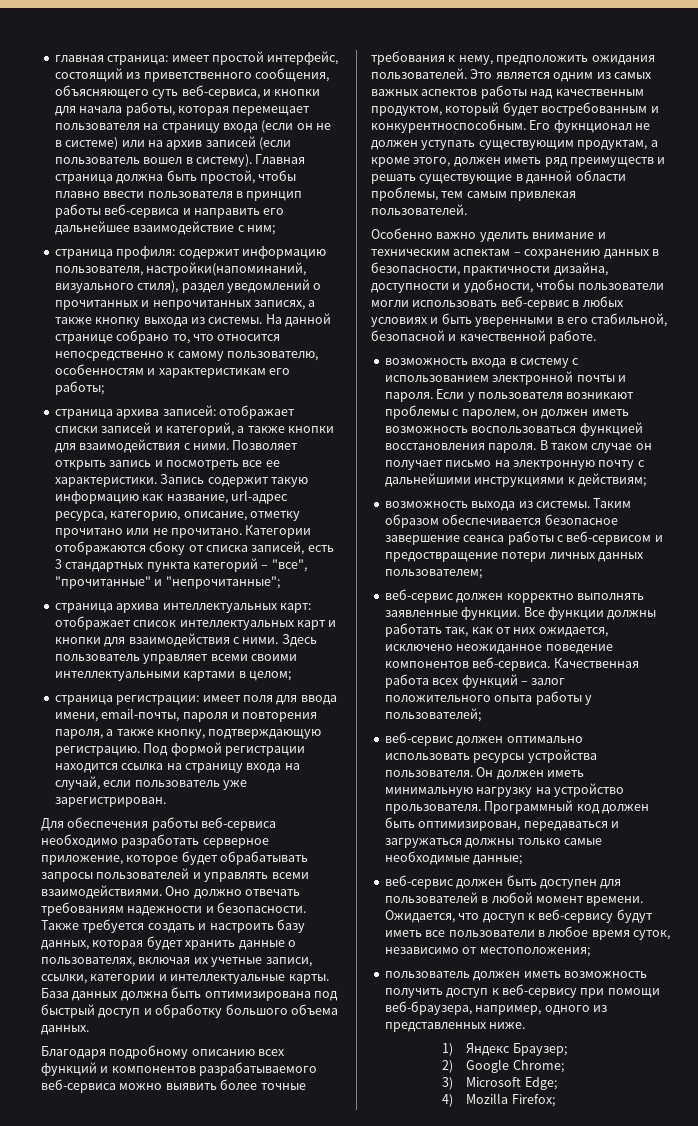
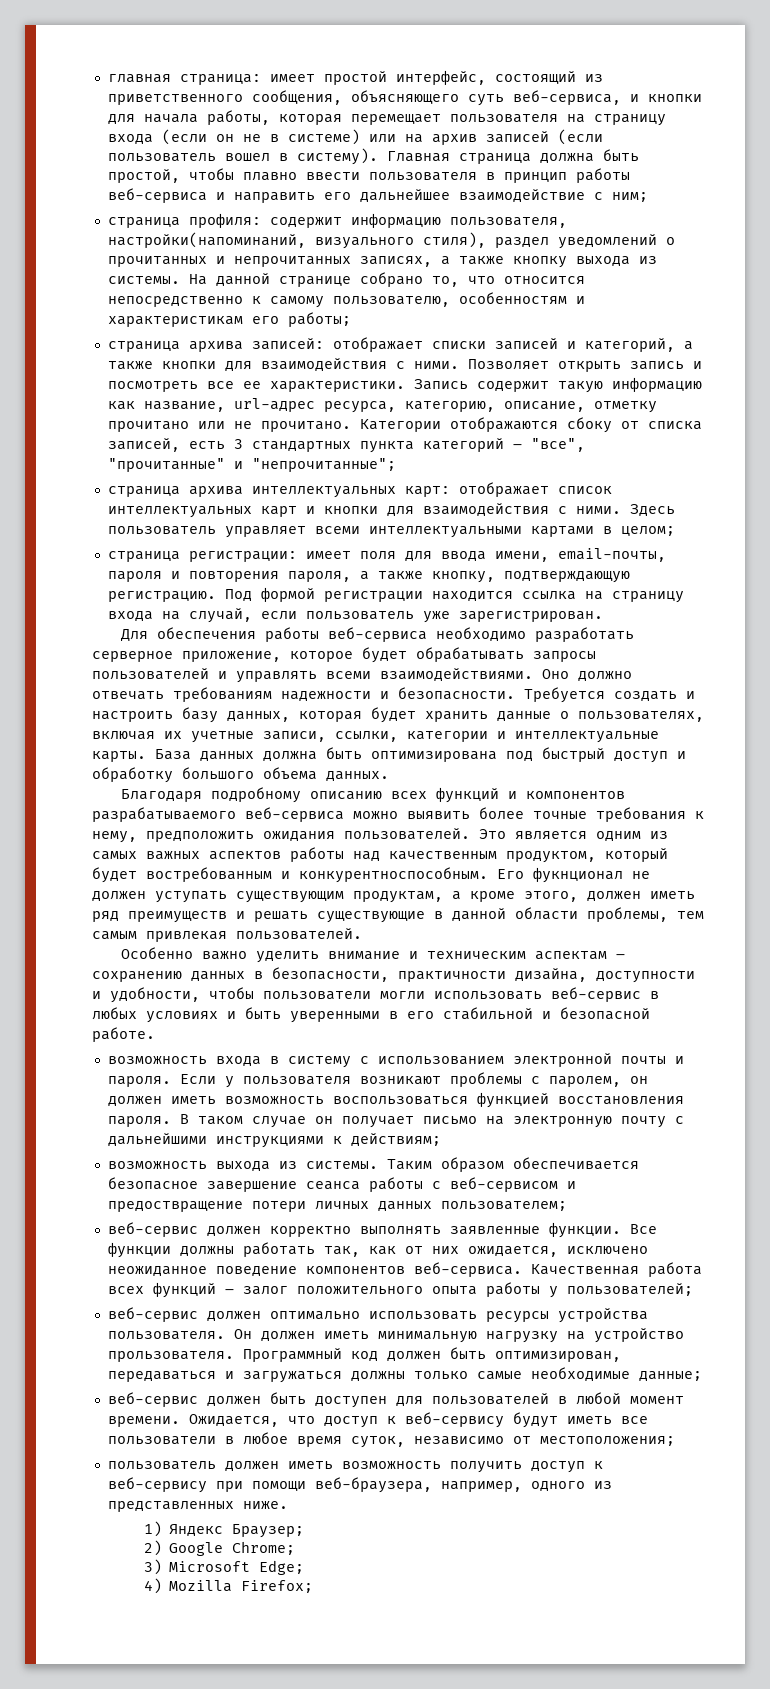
[250,654,297,661] своими -> (360, 530) none
[41,919,145,933] Также требуется -> [524,687,605,703] Требуется
[591,313,668,327] [371,330,546,341] стабильной, безопасной и качественной -> [443,1007,650,1020] стабильной и безопасной

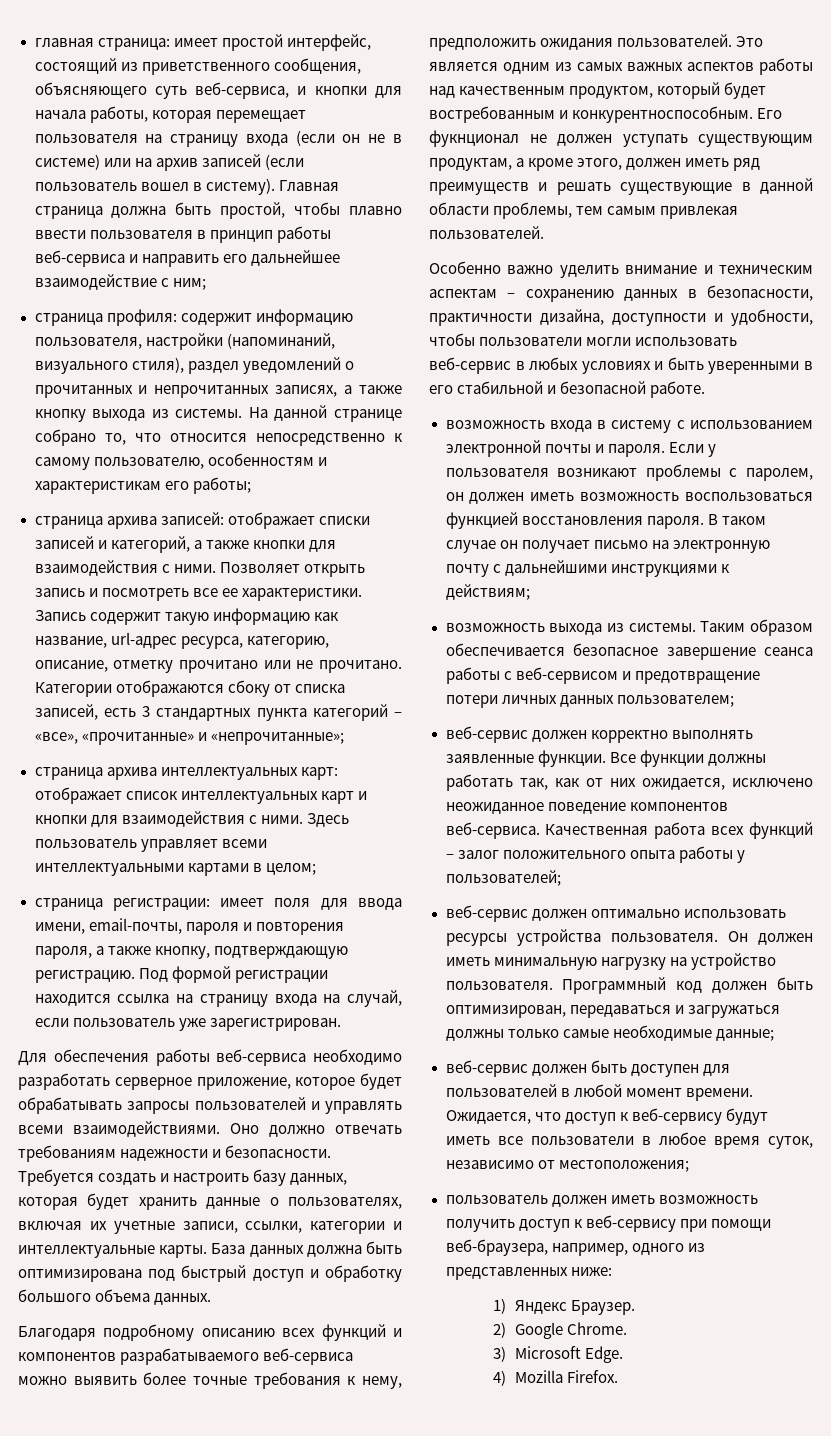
[107,232,306,248] настройки(напоминаний, -> [145,333,335,350] настройки (напоминаний,
[530,438,585,452] [107,458,396,472] "все", "прочитанные" и "непрочитанные"; -> [34,732,344,745] «все», «прочитанные» и «непрочитанные»;
[107,1201,243,1212] предоствращение -> [634,671,760,684] предотвращение
[107,1351,234,1362] прользователя. -> [445,981,553,990] пользователя.
[242,1501,288,1509] ниже. -> [570,1267,612,1276] ниже:
[232,1524,305,1538] Браузер; -> [571,1300,636,1315] Браузер.
[232,1541,296,1555] Chrome; -> [567,1322,628,1335] Chrome.
[259,1560,305,1575] Edge; -> [585,1346,624,1363] Edge.
[241,1580,314,1593] Firefox; -> [567,1370,619,1383] Firefox.

